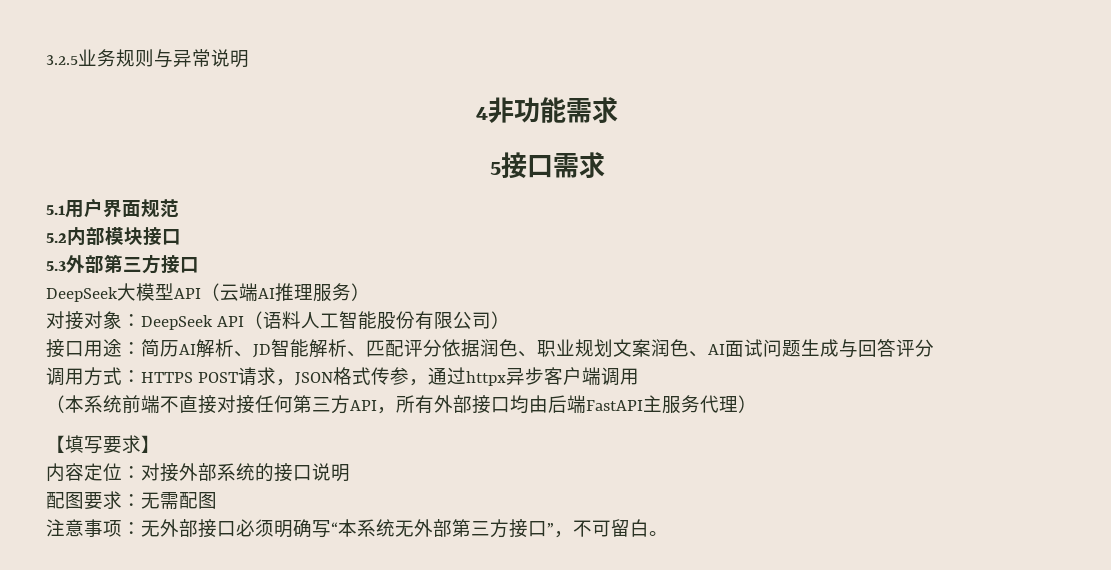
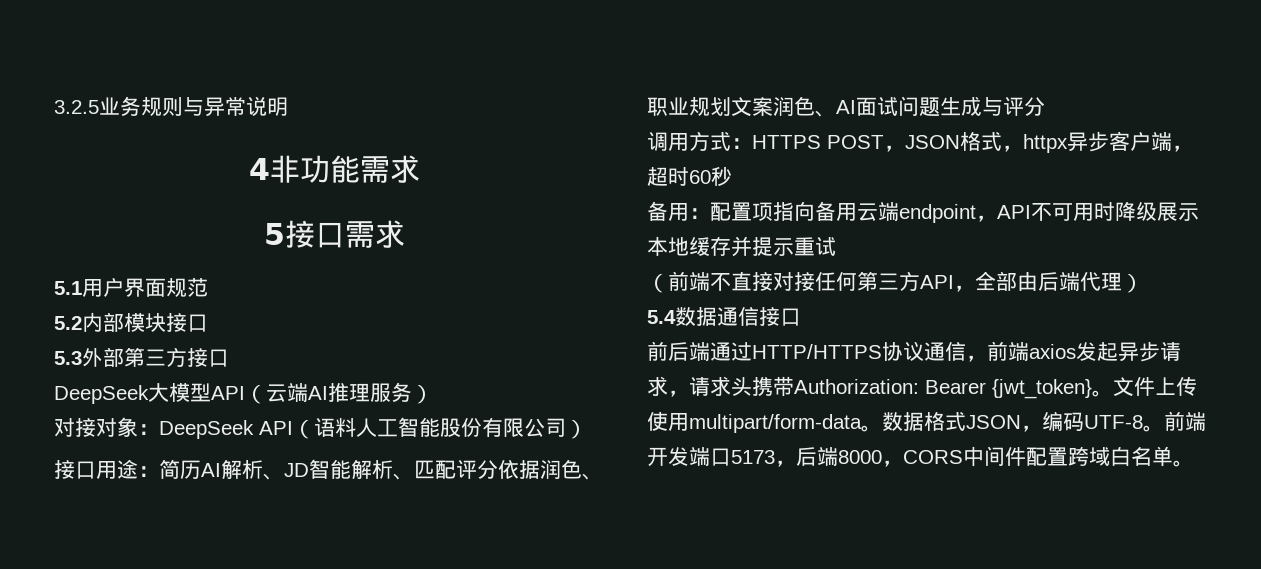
[858,339,896,357] 回答 -> (1003, 106) none
[237,367,276,386] 请求 -> (884, 142) none
[370,367,466,386] 传参，通过 -> [1002,145,1023,152] ，
[600,367,639,386] [46,395,122,413] 调用 // （本系统 -> [1172,145,1193,152] [647,166,732,187] [647,201,1199,223] [647,236,836,257] [647,273,668,293] ，超时60秒 // 备用：配置项指向备用云端endpoint，API不可用时降级展示本地缓存并提示重试 // （
[396,395,757,414] [46,435,160,454] [46,463,350,482] [46,491,217,510] [46,519,649,538] 所有外部接口均由后端FastAPI主服务代理） // 【填写要求】 // 内容定位：对接外部系统的接口说明 // 配图要求：无需配图 // 注意事项：无外部接口必须明确写“本系统无外部第三方接口”，不可留白 -> [975,271,1143,293] [647,307,801,326] [647,341,1181,362] [647,376,1197,399] [647,411,1206,433] [647,446,1173,467] 全部由后端代理） // 5.4数据通信接口 // 前后端通过HTTP/HTTPS协议通信，前端axios发起异步请求，请求头携带Authorization: Bearer {jwt_token}。文件上传使用multipart/form-data。数据格式JSON，编码UTF-8。前端开发端口5173，后端8000，CORS中间件配置跨域白名单

